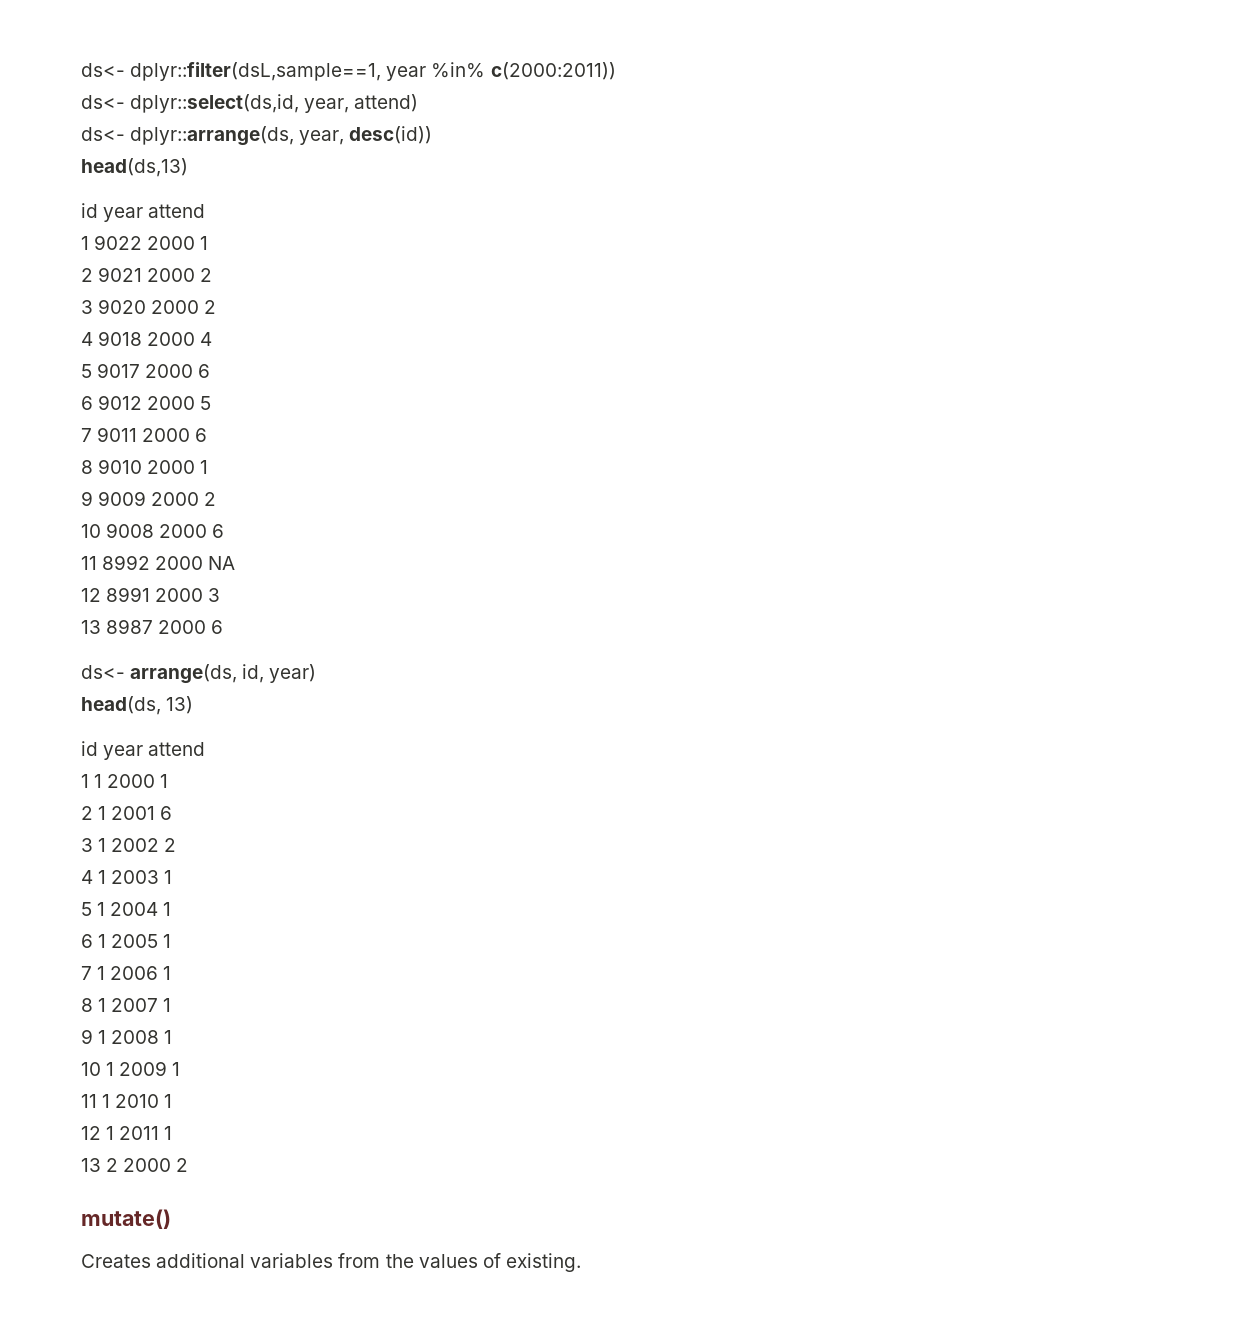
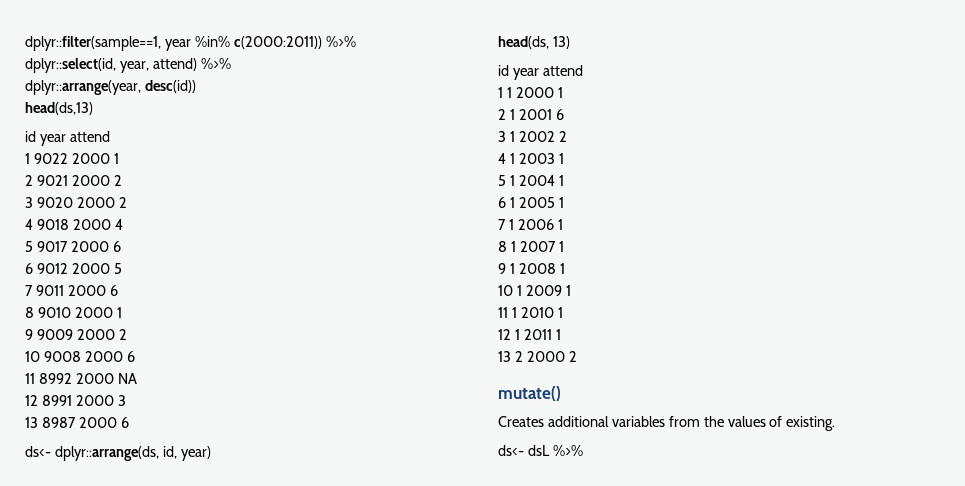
[81,62,382,81] ds<- dplyr::filter(dsL,sample==1, -> [25,36,161,51] dplyr::filter(sample==1,
[81,94,300,113] // ds<- dplyr::select(ds,id, -> [325,36,356,47] [25,58,116,73] %>% // dplyr::select(id,
[81,126,345,146] // ds<- dplyr::arrange(ds, year, -> [200,58,231,69] [25,80,141,95] %>% // dplyr::arrange(year,
[130,664,238,684] arrange(ds, -> [54,446,159,461] dplyr::arrange(ds,
(581, 1262) none -> [498,445,583,456] // ds<- dsL %>%

